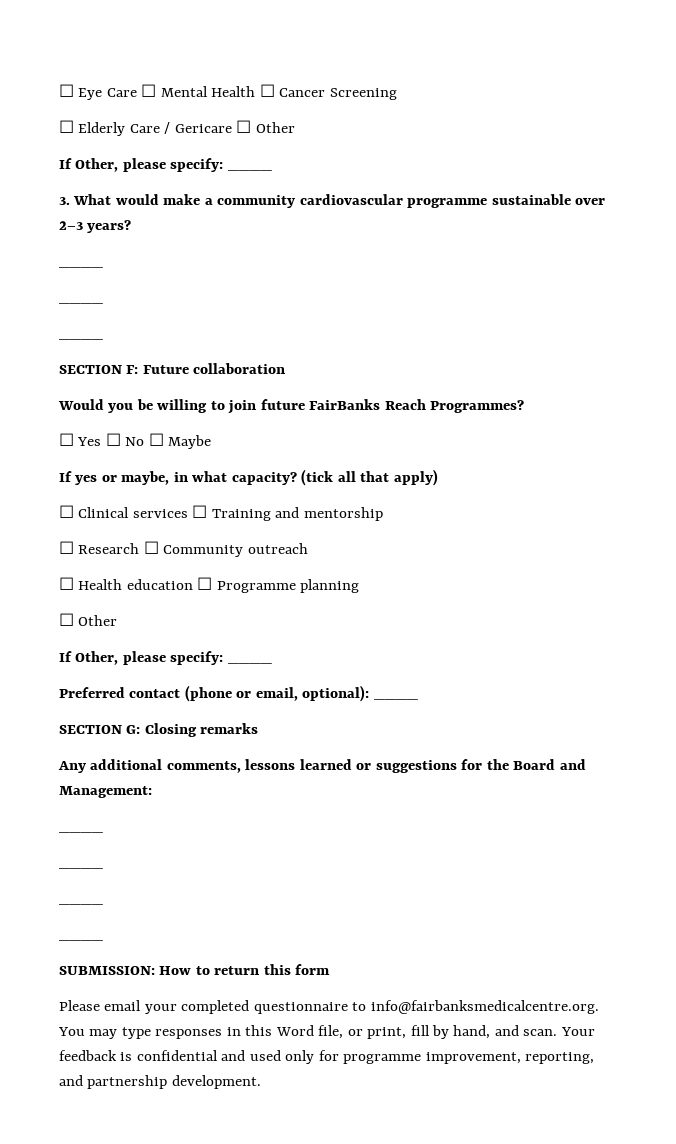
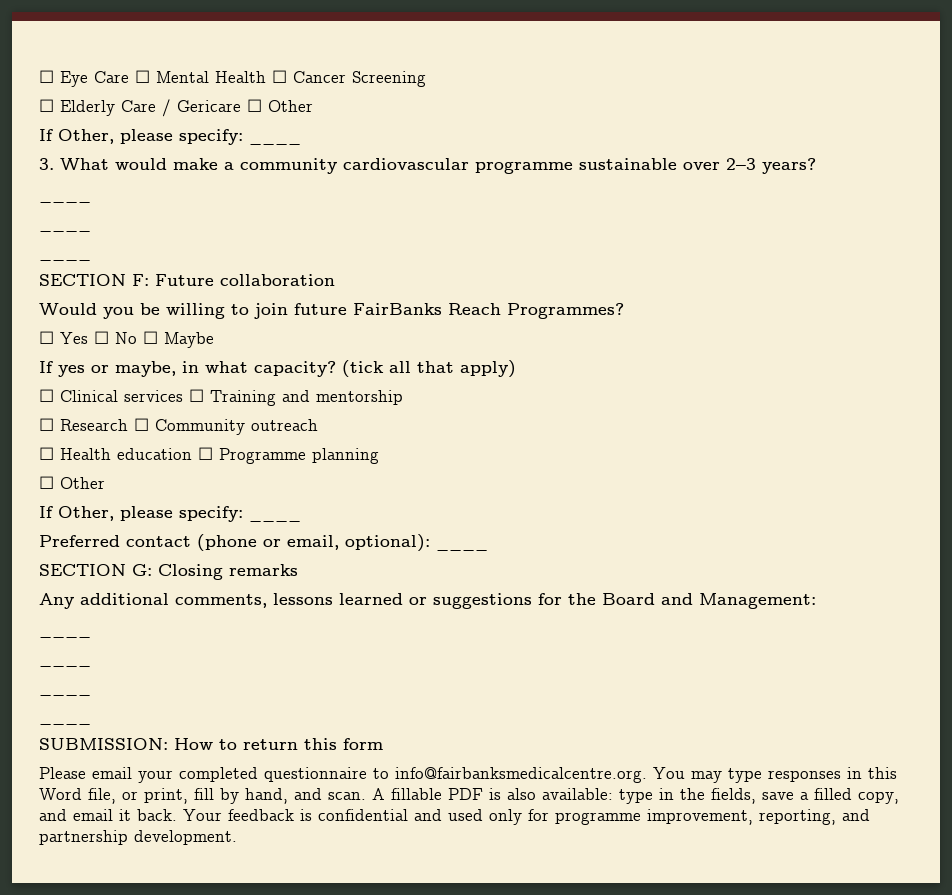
(558, 1032) none -> [372,788,899,804] [39,809,177,821] A fillable PDF is also available: type in the fields, save a filled copy, and email it back.

